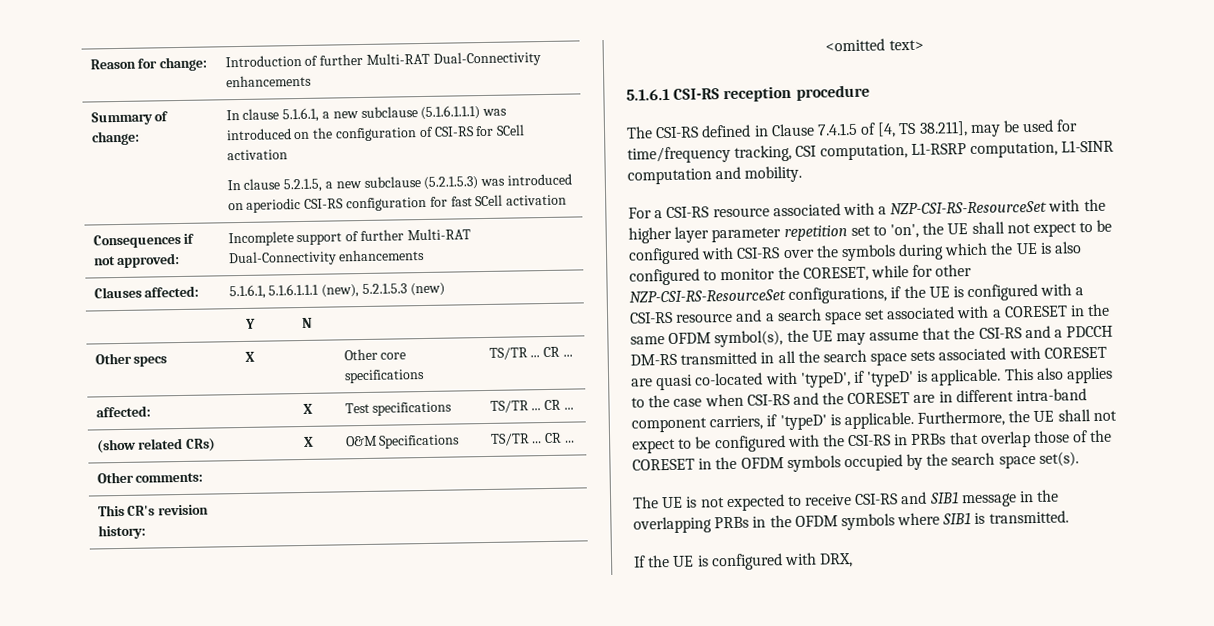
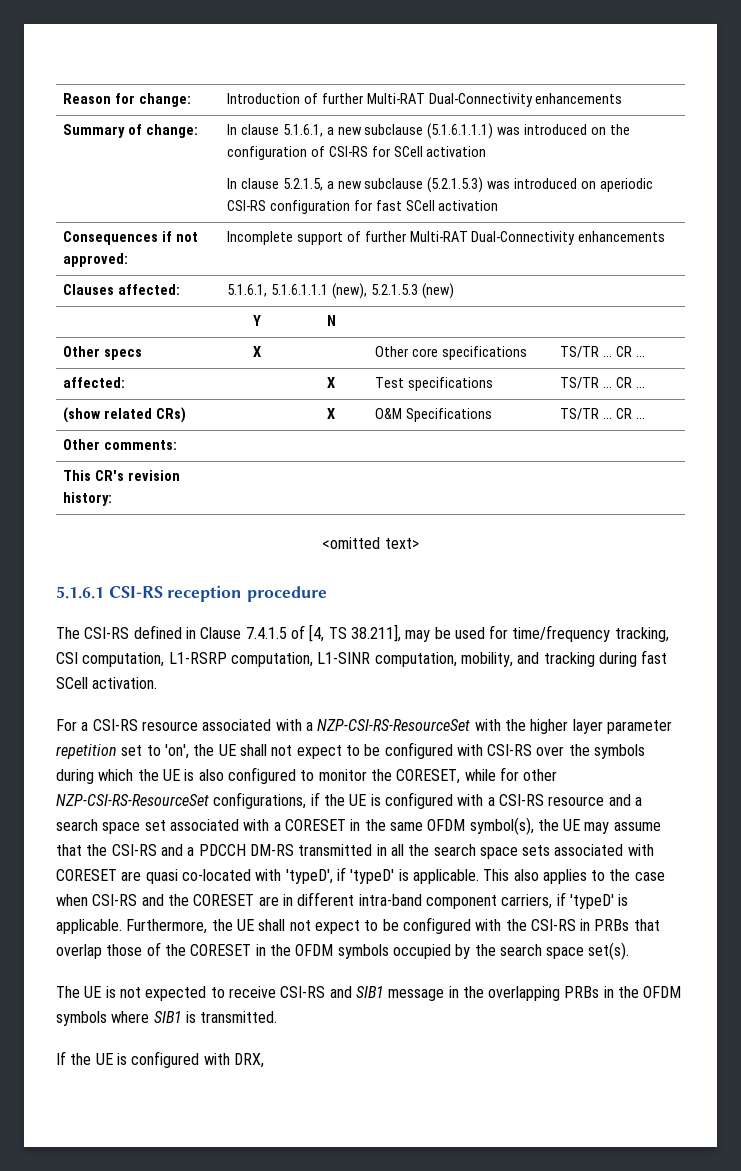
[627,165,803,185] computation and mobility. -> [374,650,668,667] [56,677,158,689] computation, mobility, and tracking during fast SCell activation.

